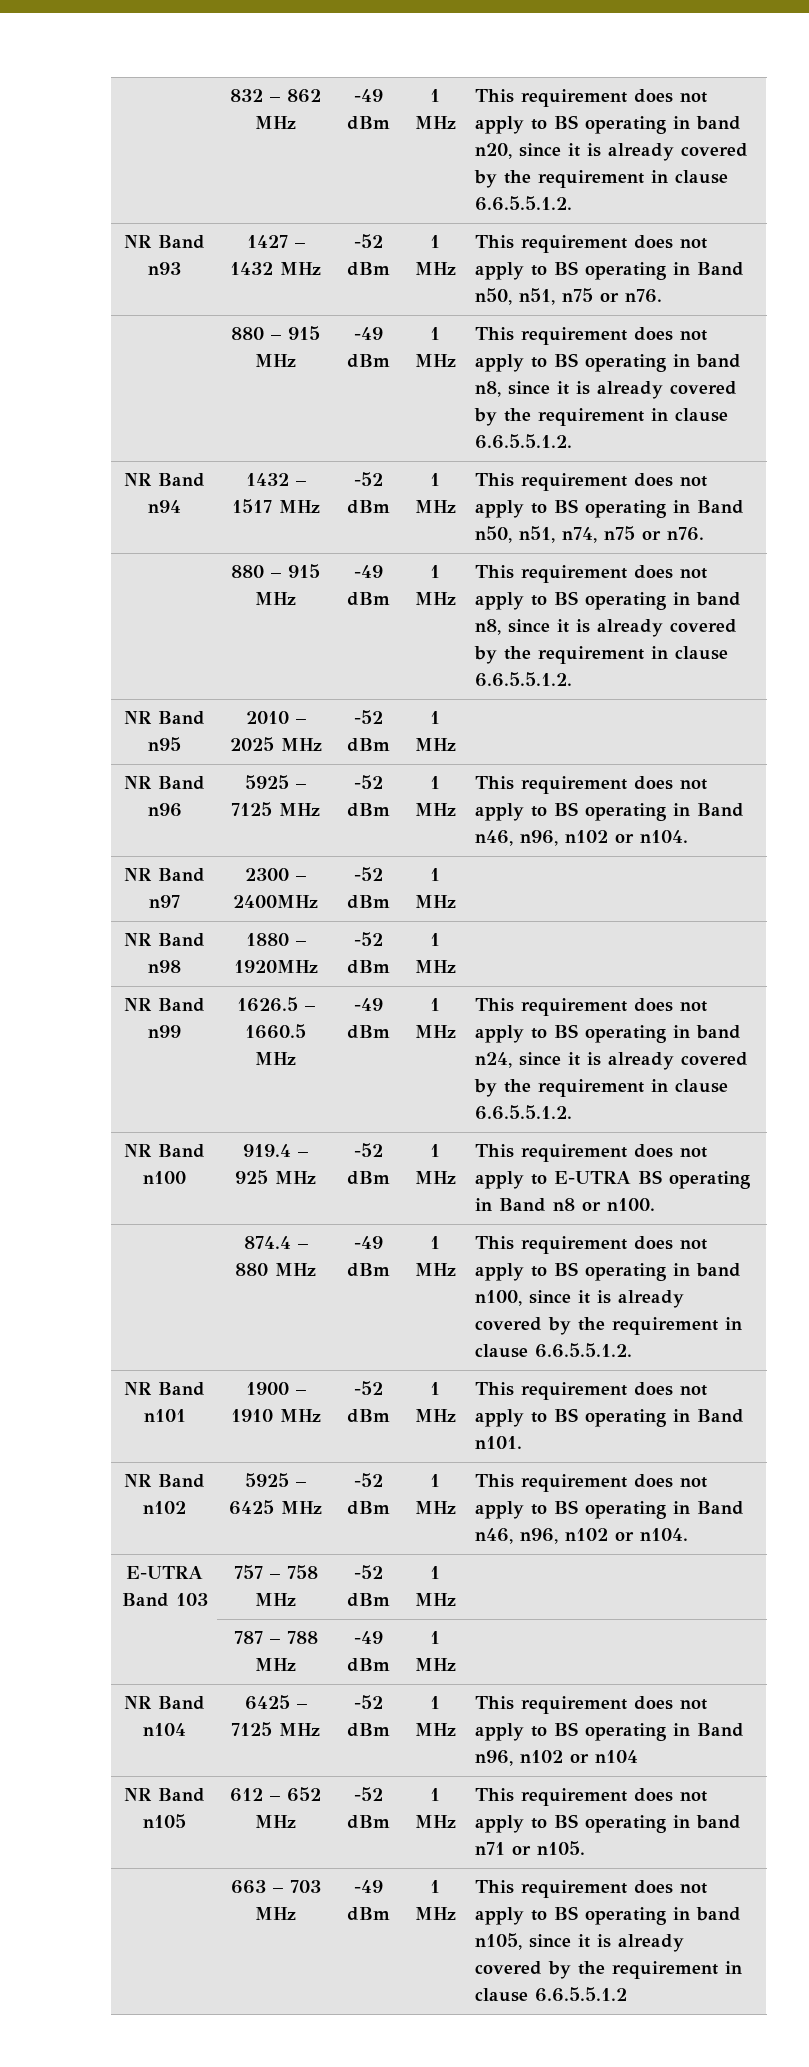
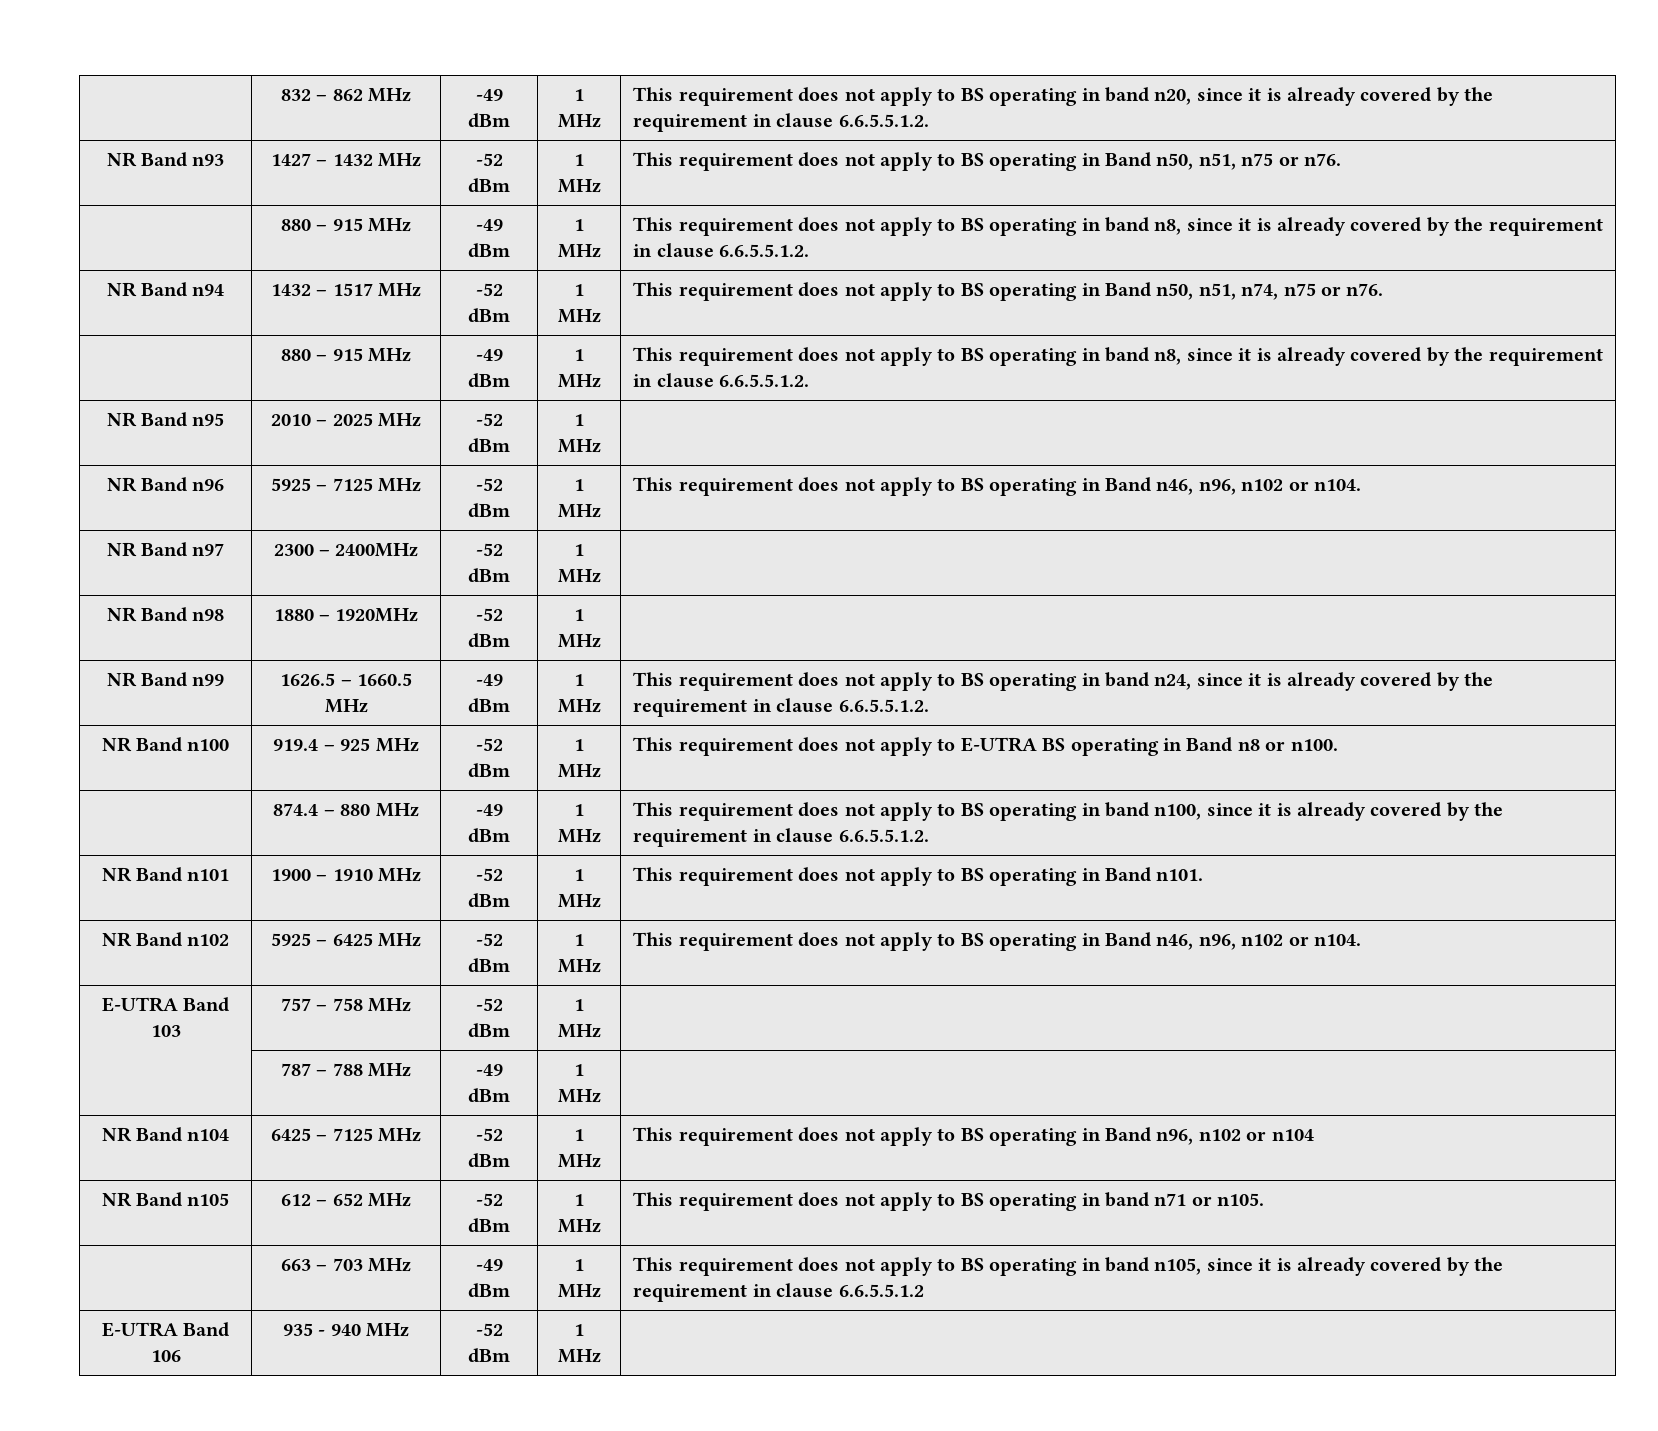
(628, 1994) none -> [101,1322,230,1337] [150,1350,181,1362] [282,1323,410,1337] [475,1323,503,1336] [468,1348,510,1363] [574,1324,584,1336] [557,1349,601,1363] // E-UTRA Band 106 | 935 - 940 MHz | -52 dBm | 1 MHz |

